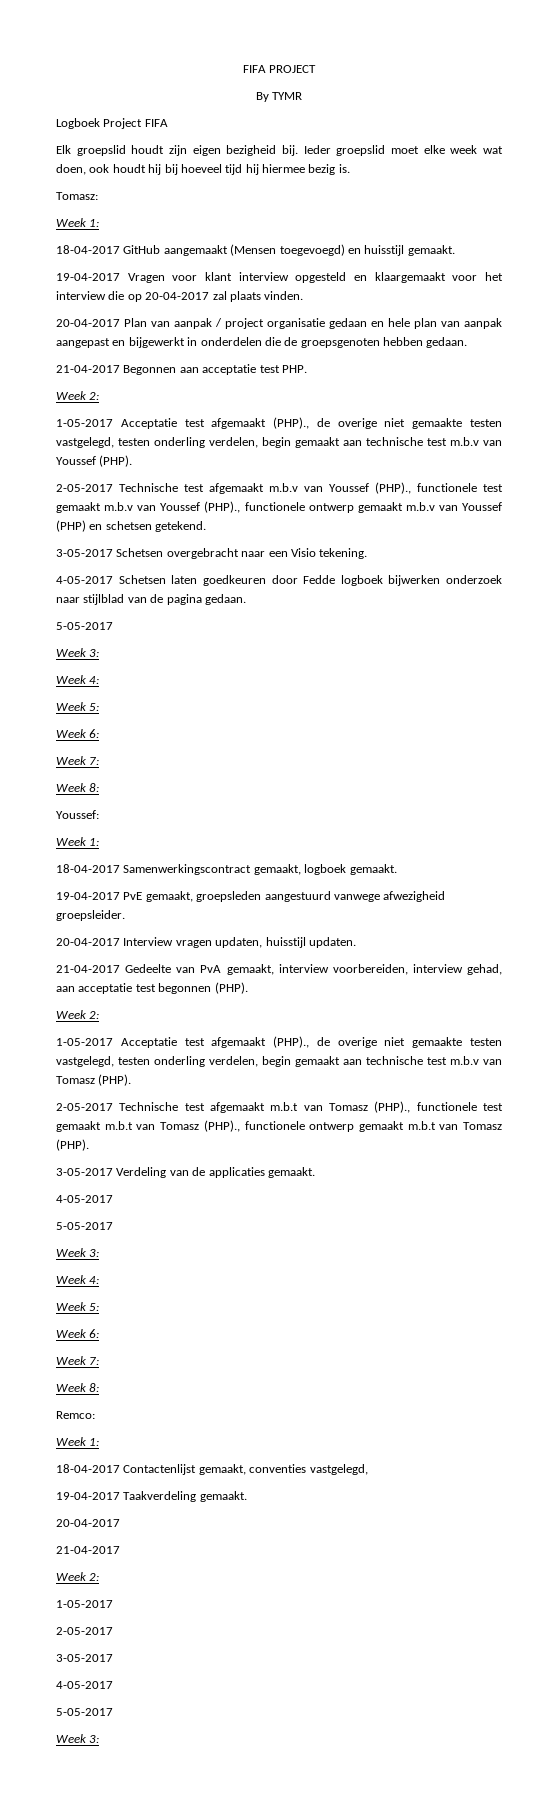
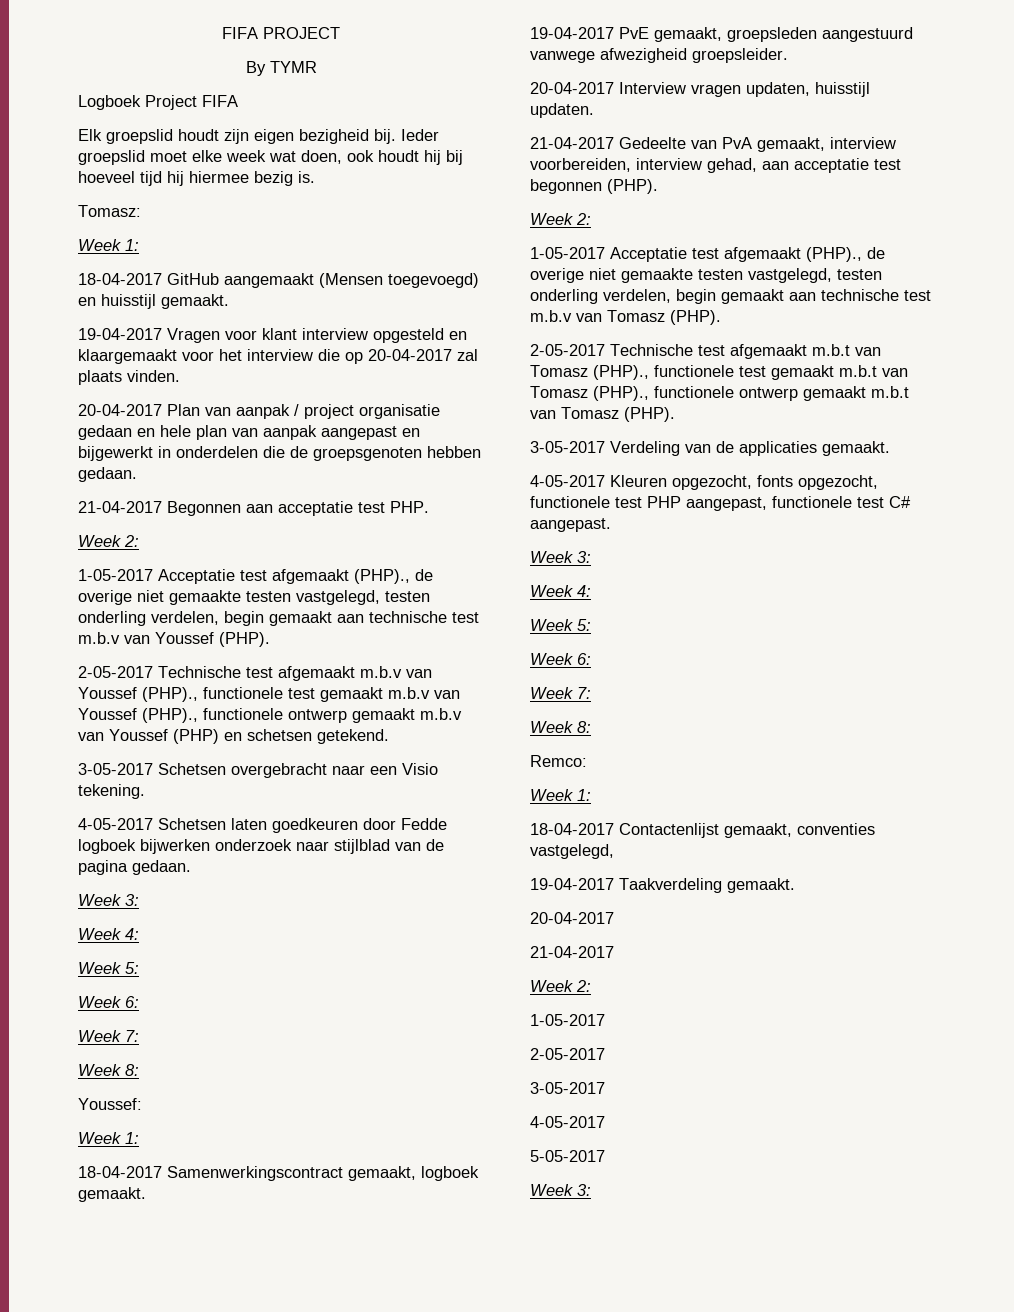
[56,622,113,630] // 5-05-2017 -> (191, 867) none
[56,1222,113,1230] // 5-05-2017 -> [610,475,878,490] [530,496,911,511] [530,518,611,532] Kleuren opgezocht, fonts opgezocht, functionele test PHP aangepast, functionele test C# aangepast.

